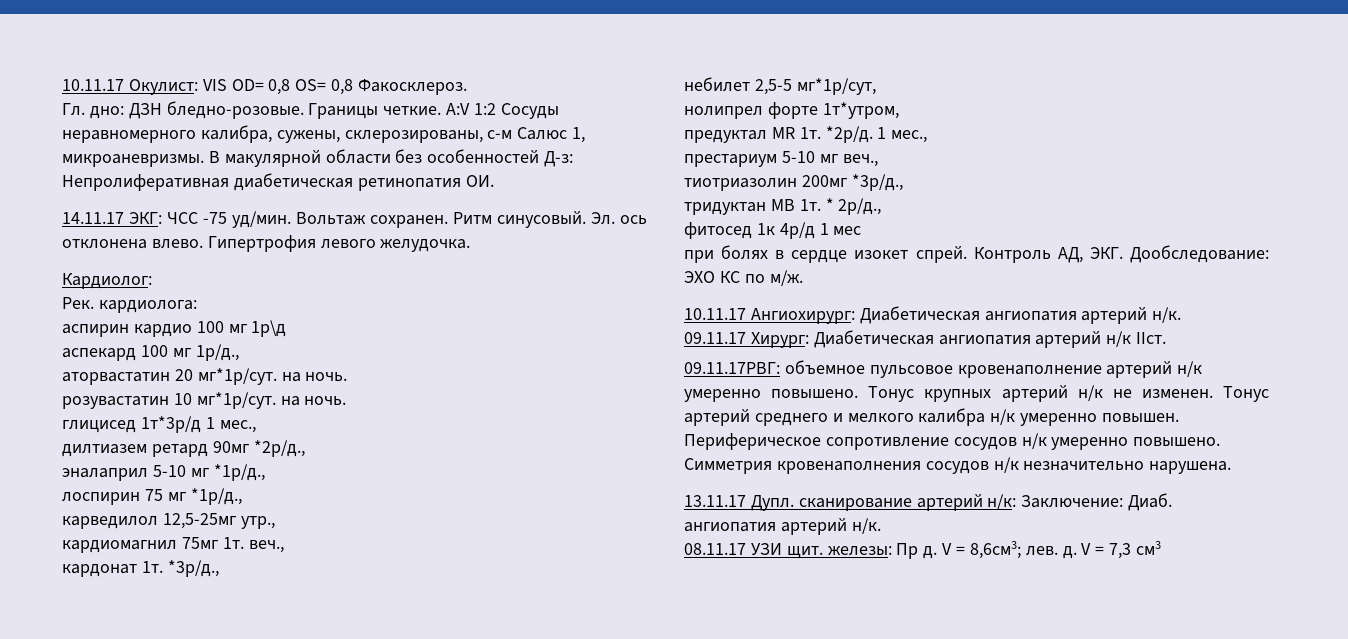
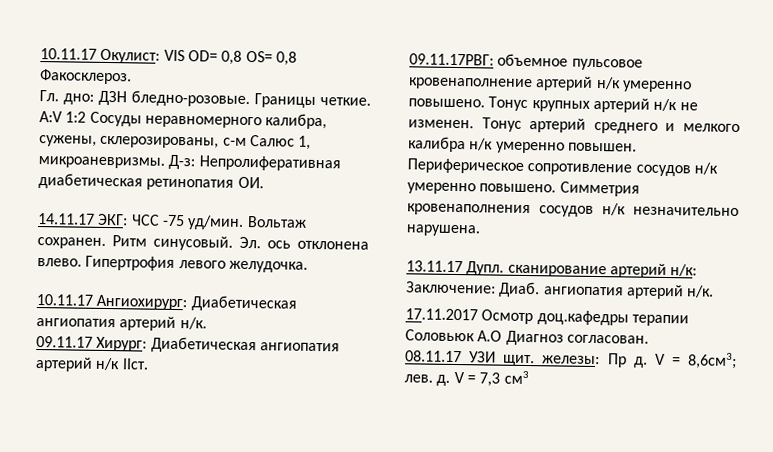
[208,149,540,167] В макулярной области без особенностей -> (165, 162) none
[62,273,152,289] [62,297,197,313] [62,320,287,337] [62,344,239,361] [62,368,348,385] [62,392,347,409] [62,416,256,433] [62,440,305,457] [62,464,265,481] [62,488,242,505] [62,513,275,529] [62,537,284,553] [62,560,219,577] [684,77,876,95] [684,102,899,119] [684,126,928,143] [684,151,878,167] [684,174,903,191] [684,198,882,215] [684,222,862,239] [684,245,1269,263] [684,270,803,286] // Кардиолог: // Рек. кардиолога: // аспирин кардио 100 мг 1р\д // аспекард 100 мг 1р/д., // аторвастатин 20 мг*1р/сут. на ночь. // розувастатин 10 мг*1р/сут. на ночь. // глицисед 1т*3р/д 1 мес., // дилтиазем ретард 90мг *2р/д., // эналаприл 5-10 мг *1р/д., // лоспирин 75 мг *1р/д., // карведилол 12,5-25мг утр., // кардиомагнил 75мг 1т. веч., // кардонат 1т. *3р/д., // небилет 2,5-5 мг*1р/сут, // нолипрел форте 1т*утром, // предуктал МR 1т. *2р/д. 1 мес., // престариум 5-10 мг веч., // тиотриазолин 200мг *3р/д., // тридуктан МВ 1т. * 2р/д., // фитосед 1к 4р/д 1 мес // при болях в сердце изокет спрей. Контроль АД, ЭКГ. Дообследование: ЭХО КС по м/ж. -> (308, 266) none
(881, 526) none -> [405,308,689,327] [405,329,649,346] // 17.11.2017 Осмотр доц.кафедры терапии Соловьюк А.О Диагноз согласован.

